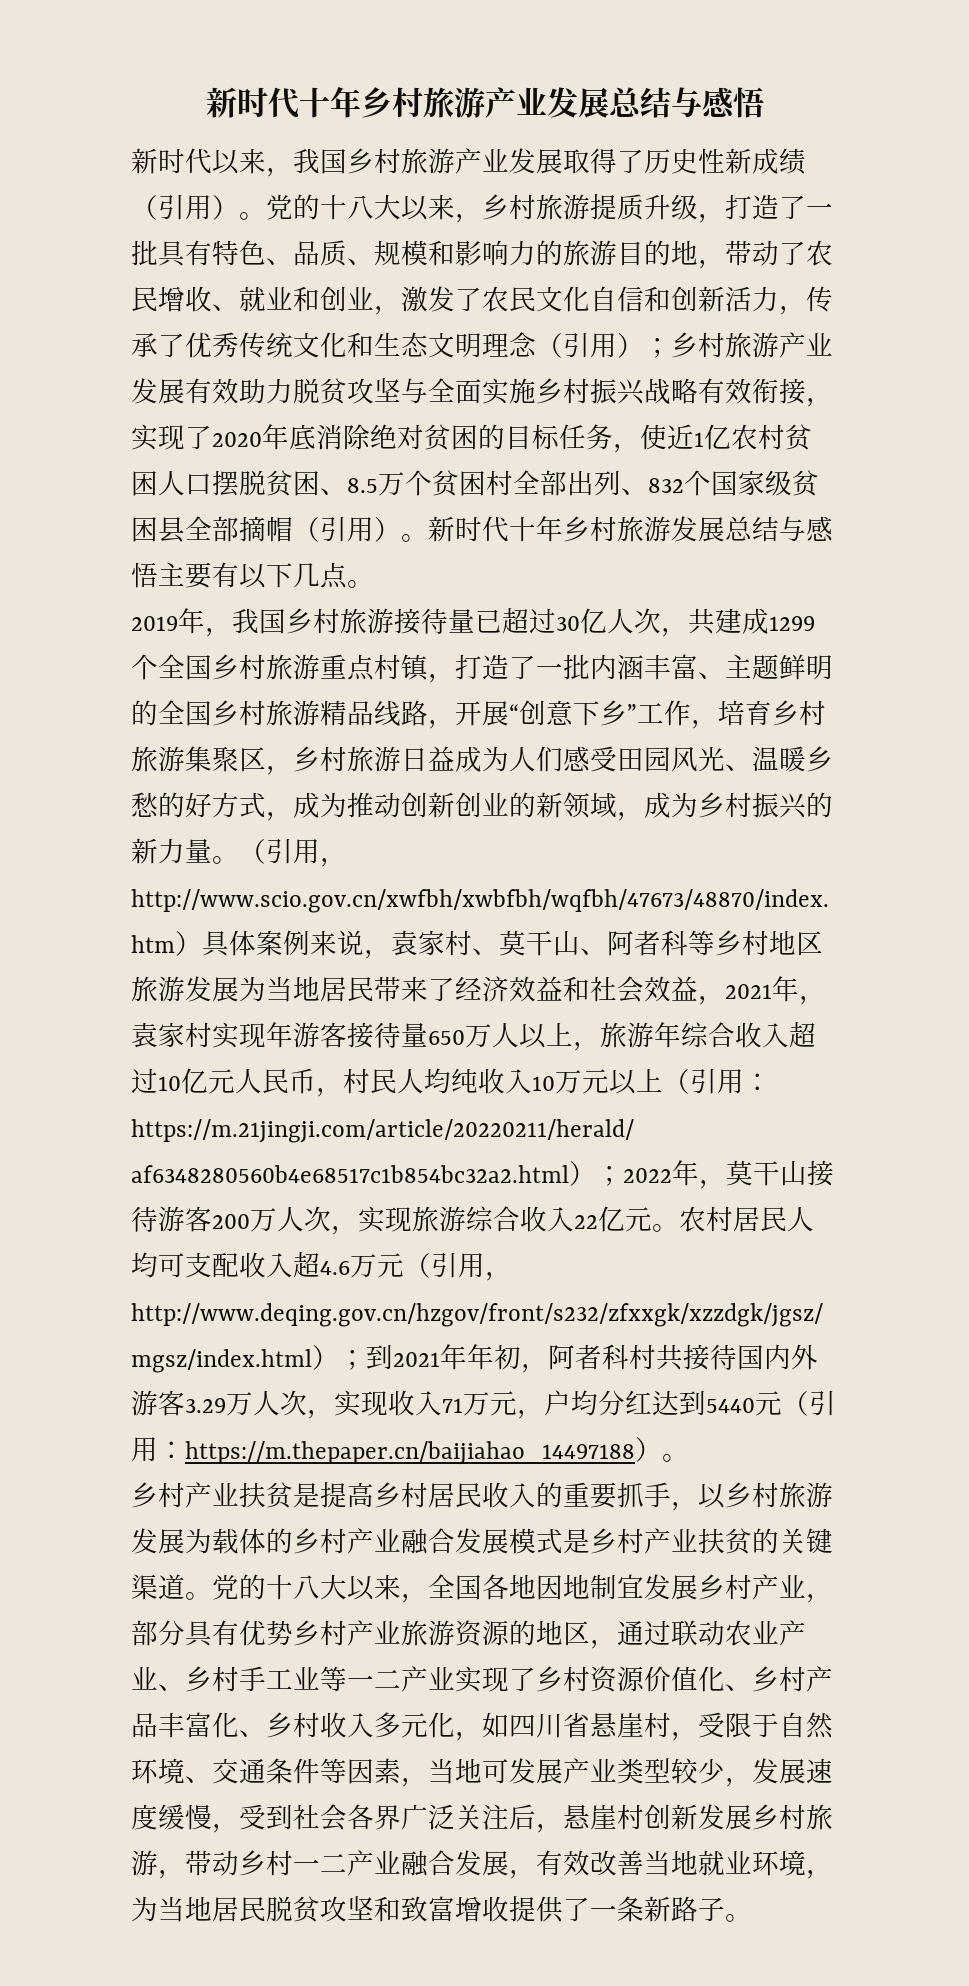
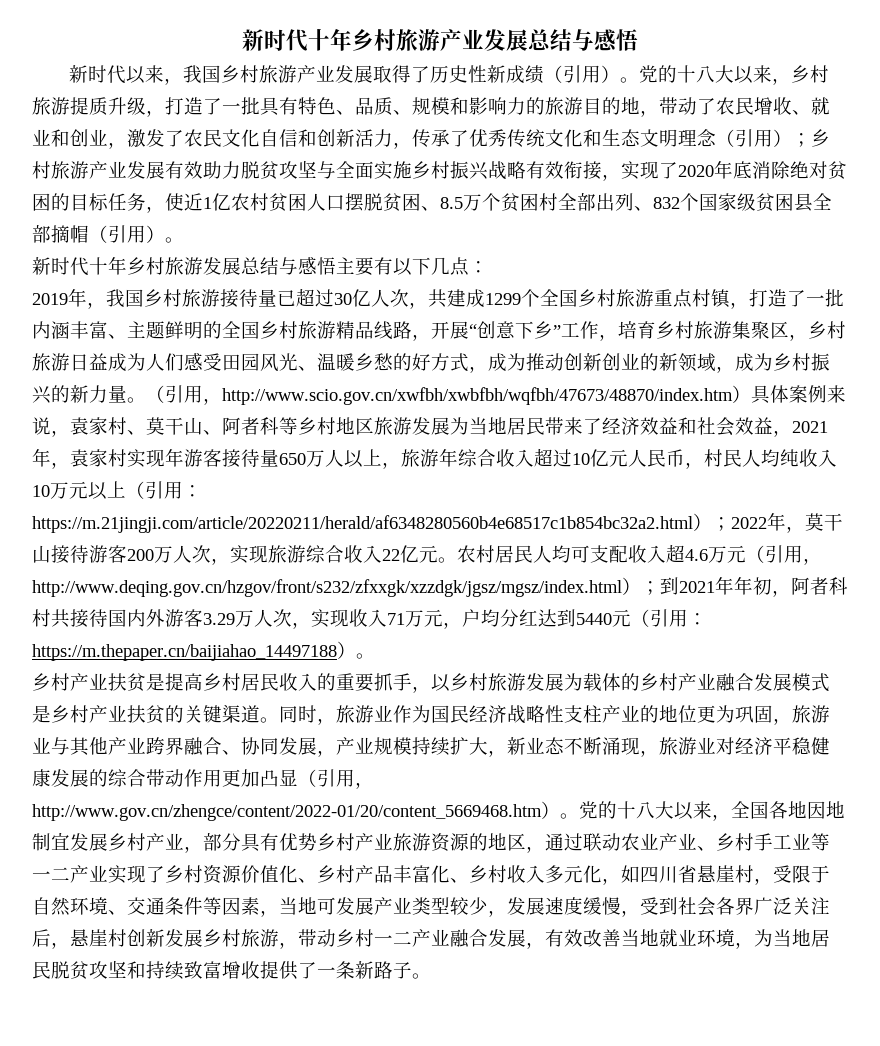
(428, 538) none -> (184, 240) //
[347,580,374,588] 。 -> [469,261,488,273] ：
(212, 1596) none -> [279,705,830,725] [32,737,830,757] [32,769,374,789] [32,801,579,821] 同时，旅游业作为国民经济战略性支柱产业的地位更为巩固，旅游业与其他产业跨界融合、协同发展，产业规模持续扩大，新业态不断涌现，旅游业对经济平稳健康发展的综合带动作用更加凸显（引用，http://www.gov.cn/zhengce/content/2022-01/20/content_5669468.htm）。
(401, 1909) none -> [146,961,184,980] 持续

